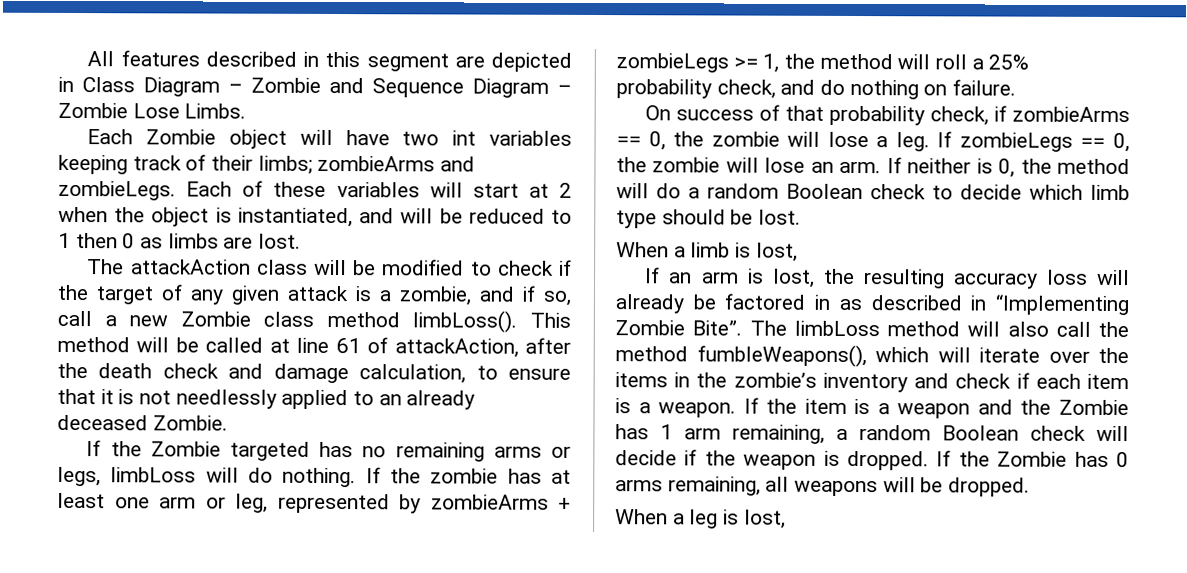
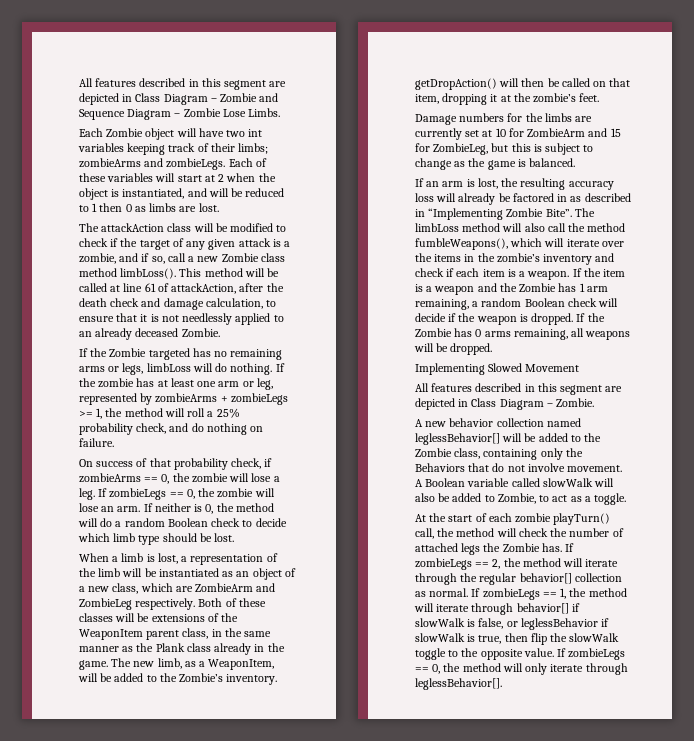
(798, 252) none -> [181,553,278,565] [79,568,296,580] [79,583,276,594] [79,598,266,610] [79,613,239,622] [79,628,272,640] [79,643,285,655] [79,658,275,670] [78,673,278,685] [415,78,631,90] [415,93,600,105] [415,113,593,125] [415,128,621,140] [415,143,594,155] [415,158,576,170] a representation of the limb will be instantiated as an object of a new class, which are ZombieArm and ZombieLeg respectively. Both of these classes will be extensions of the WeaponItem parent class, in the same manner as the Plank class already in the game. The new limb, as a WeaponItem, will be added to the Zombie’s inventory. getDropAction() will then be called on that item, dropping it at the zombie’s feet. // Damage numbers for the limbs are currently set at 10 for ZombieArm and 15 for ZombieLeg, but this is subject to change as the game is balanced.
[615,509,786,529] When a leg is lost, -> [415,363,580,375] [415,383,623,395] [415,398,595,410] [415,418,581,427] [415,433,602,445] [415,448,583,460] [415,463,623,472] [415,478,615,487] [415,493,627,505] [415,513,611,525] [415,528,624,539] [415,543,575,555] [415,558,619,570] [415,573,622,585] [415,588,627,600] [414,603,580,615] [415,618,610,630] [415,633,620,645] [415,648,626,660] [415,663,628,675] [415,678,502,690] Implementing Slowed Movement // All features described in this segment are depicted in Class Diagram – Zombie. // A new behavior collection named leglessBehavior[] will be added to the Zombie class, containing only the Behaviors that do not involve movement. A Boolean variable called slowWalk will also be added to Zombie, to act as a toggle. // At the start of each zombie playTurn() call, the method will check the number of attached legs the Zombie has. If zombieLegs == 2, the method will iterate through the regular behavior[] collection as normal. If zombieLegs == 1, the method will iterate through behavior[] if slowWalk is false, or leglessBehavior if slowWalk is true, then flip the slowWalk toggle to the opposite value. If zombieLegs == 0, the method will only iterate through leglessBehavior[].

